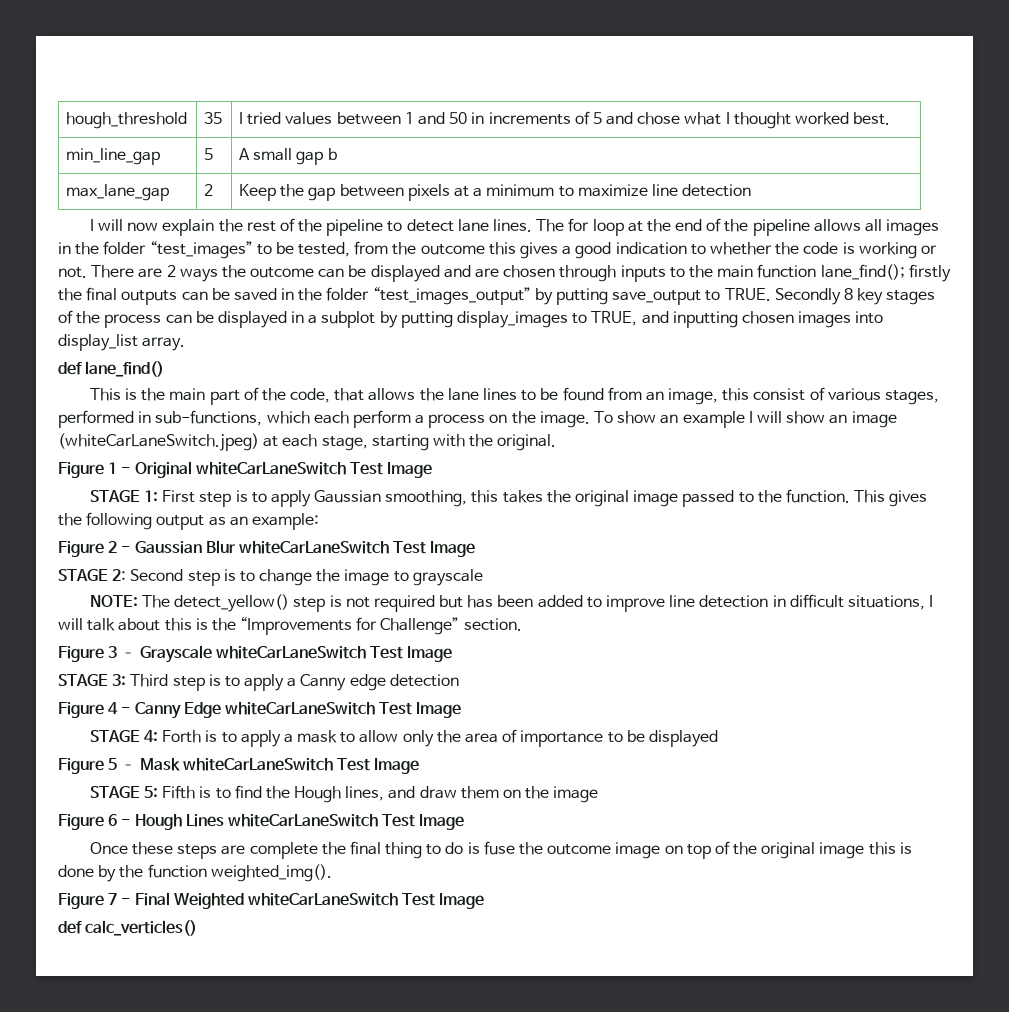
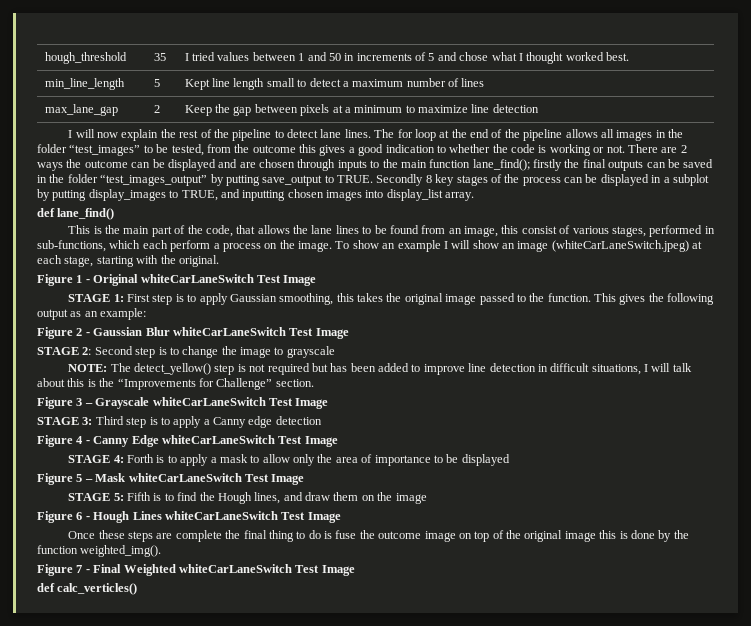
[66,148,161,165] min_line_gap -> [44,78,125,90] min_line_length
[239,148,337,165] A small gap b -> [184,78,485,90] Kept line length small to detect a maximum number of lines

